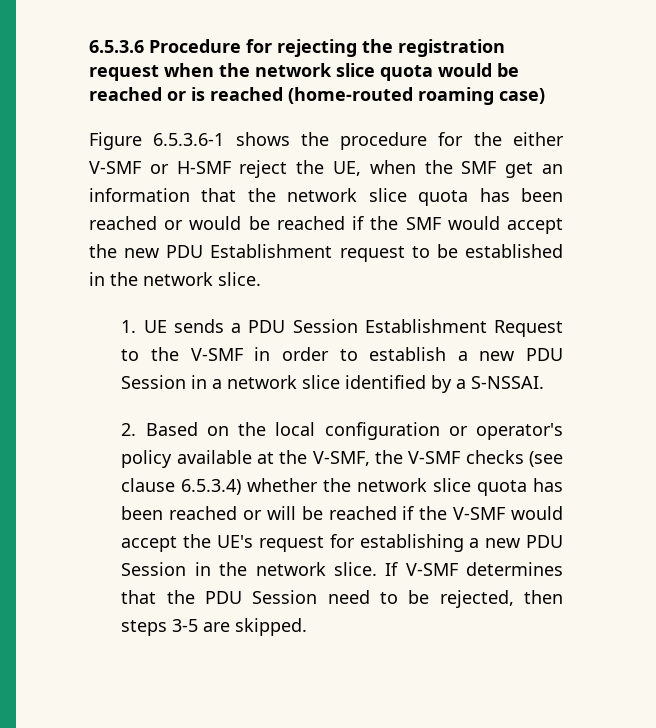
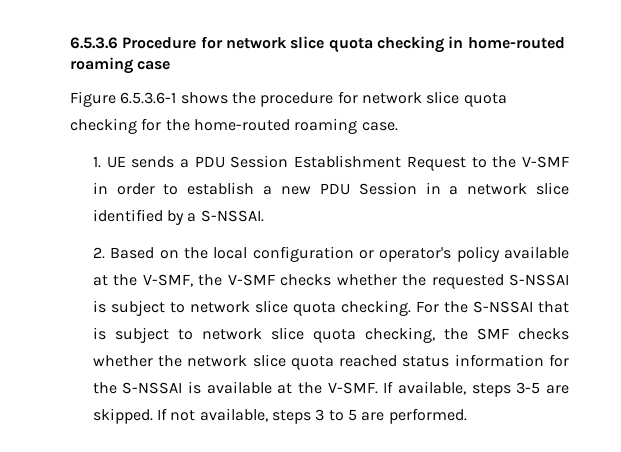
[277,39,505,57] [89,63,519,81] [89,87,545,105] rejecting the registration request when the network slice quota would be reached or is reached (home-routed roaming case) -> [225,36,565,53] [70,57,171,74] network slice quota checking in home-routed roaming case
[473,132,564,146] [89,160,563,178] [89,188,563,206] [89,216,563,234] [89,244,563,262] [89,272,261,286] the either V-SMF or H-SMF reject the UE, when the SMF get an information that the network slice quota has been reached or would be reached if the SMF would accept the new PDU Establishment request to be established in the network slice. -> [361,91,507,107] [70,118,398,134] network slice quota checking for the home-routed roaming case.
[529,451,563,467] [121,478,242,495] (see clause 6.5.3.4) -> [336,274,570,289] [92,300,569,316] [92,327,569,343] whether the requested S-NSSAI is subject to network slice quota checking. For the S-NSSAI that is subject to network slice quota checking, the SMF checks
[533,478,564,492] [121,506,563,520] [121,534,563,552] [121,562,563,576] [121,590,563,608] [121,618,308,636] has been reached or will be reached if the V-SMF would accept the UE's request for establishing a new PDU Session in the network slice. If V-SMF determines that the PDU Session need to be rejected, then steps 3-5 are skipped. -> [339,354,569,367] [92,381,570,397] [92,408,467,424] reached status information for the S-NSSAI is available at the V-SMF. If available, steps 3-5 are skipped. If not available, steps 3 to 5 are performed.

